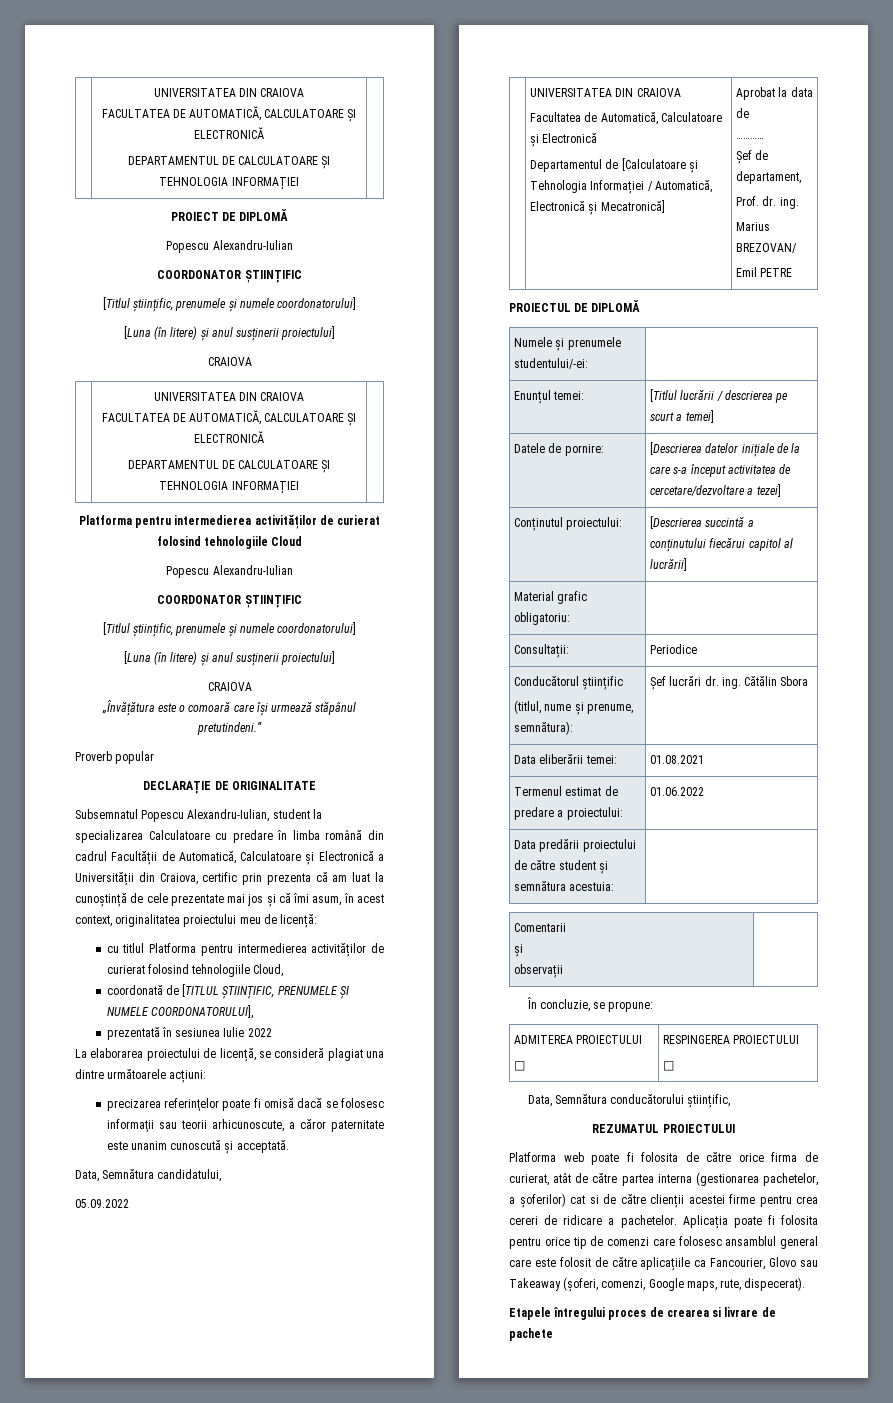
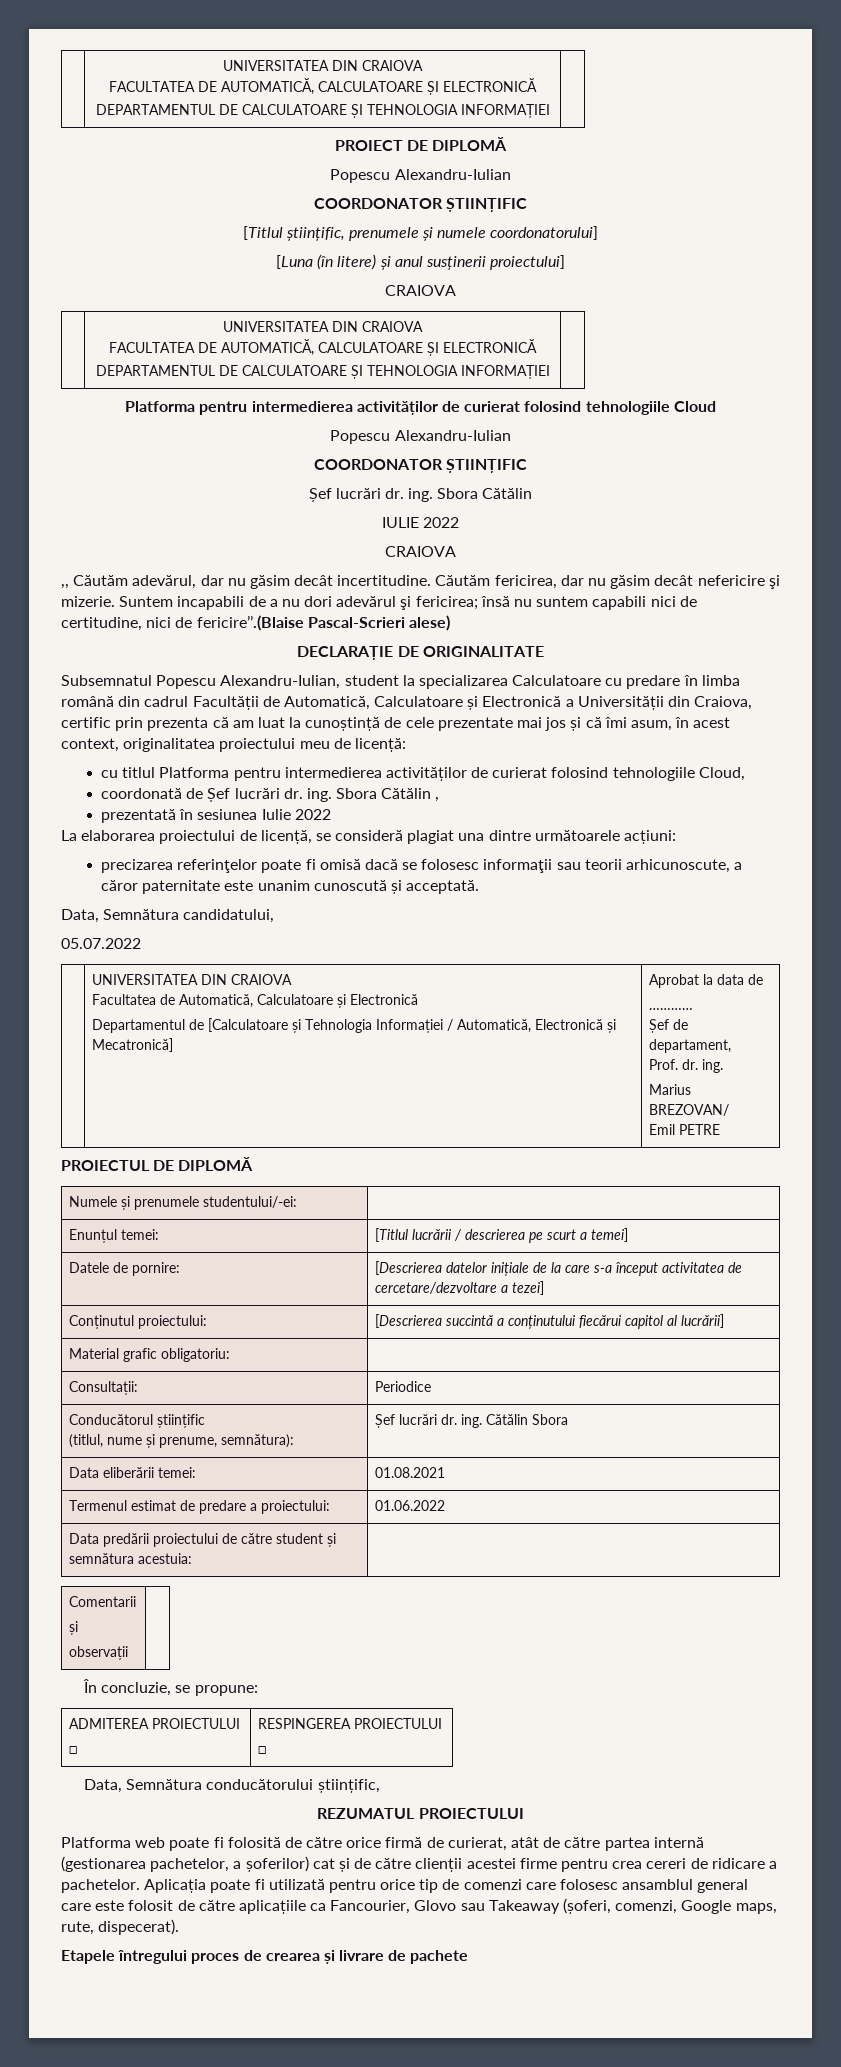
[102,622,357,637] [123,651,336,666] [207,682,252,691] [101,699,357,716] [197,722,262,735] [75,751,155,764] [Titlul științific, prenumele și numele coordonatorului] // [Luna (în litere) și anul susținerii proiectului] // CRAIOVA // „Învățătura este o comoară care își urmează stăpânul pretutindeni.” // Proverb popular -> [308,488,533,502] [381,517,460,528] [385,546,456,557] [61,575,780,589] [61,596,697,610] [61,615,450,631] Șef lucrări dr. ing. Sbora Cătălin // IULIE 2022 // CRAIOVA // ,, Căutăm adevărul, dar nu găsim decât incertitudine. Căutăm fericirea, dar nu găsim decât nefericire şi mizerie. Suntem incapabili de a nu dori adevărul şi fericirea; însă nu suntem capabili nici de certitudine, nici de fericire’’.(Blaise Pascal-Scrieri alese)
[182,984,349,999] [106,1005,253,1019] [TITLUL ȘTIINȚIFIC, PRENUMELE ȘI NUMELE COORDONATORULUI], -> [207,788,440,802] Șef lucrări dr. ing. Sbora Cătălin ,
[75,1199,129,1208] 05.09.2022 -> [61,938,141,949] 05.07.2022
[641,1152,679,1162] folosita -> [227,1837,281,1848] folosită
[771,1152,798,1162] firma -> [385,1837,423,1848] firmă
[657,1174,692,1183] interna -> [653,1837,704,1848] internă
[589,1195,599,1204] si -> [338,1858,350,1872] și
[781,1215,818,1225] folosita -> [268,1879,325,1890] utilizată
[712,1307,722,1317] si -> [323,1950,335,1964] și

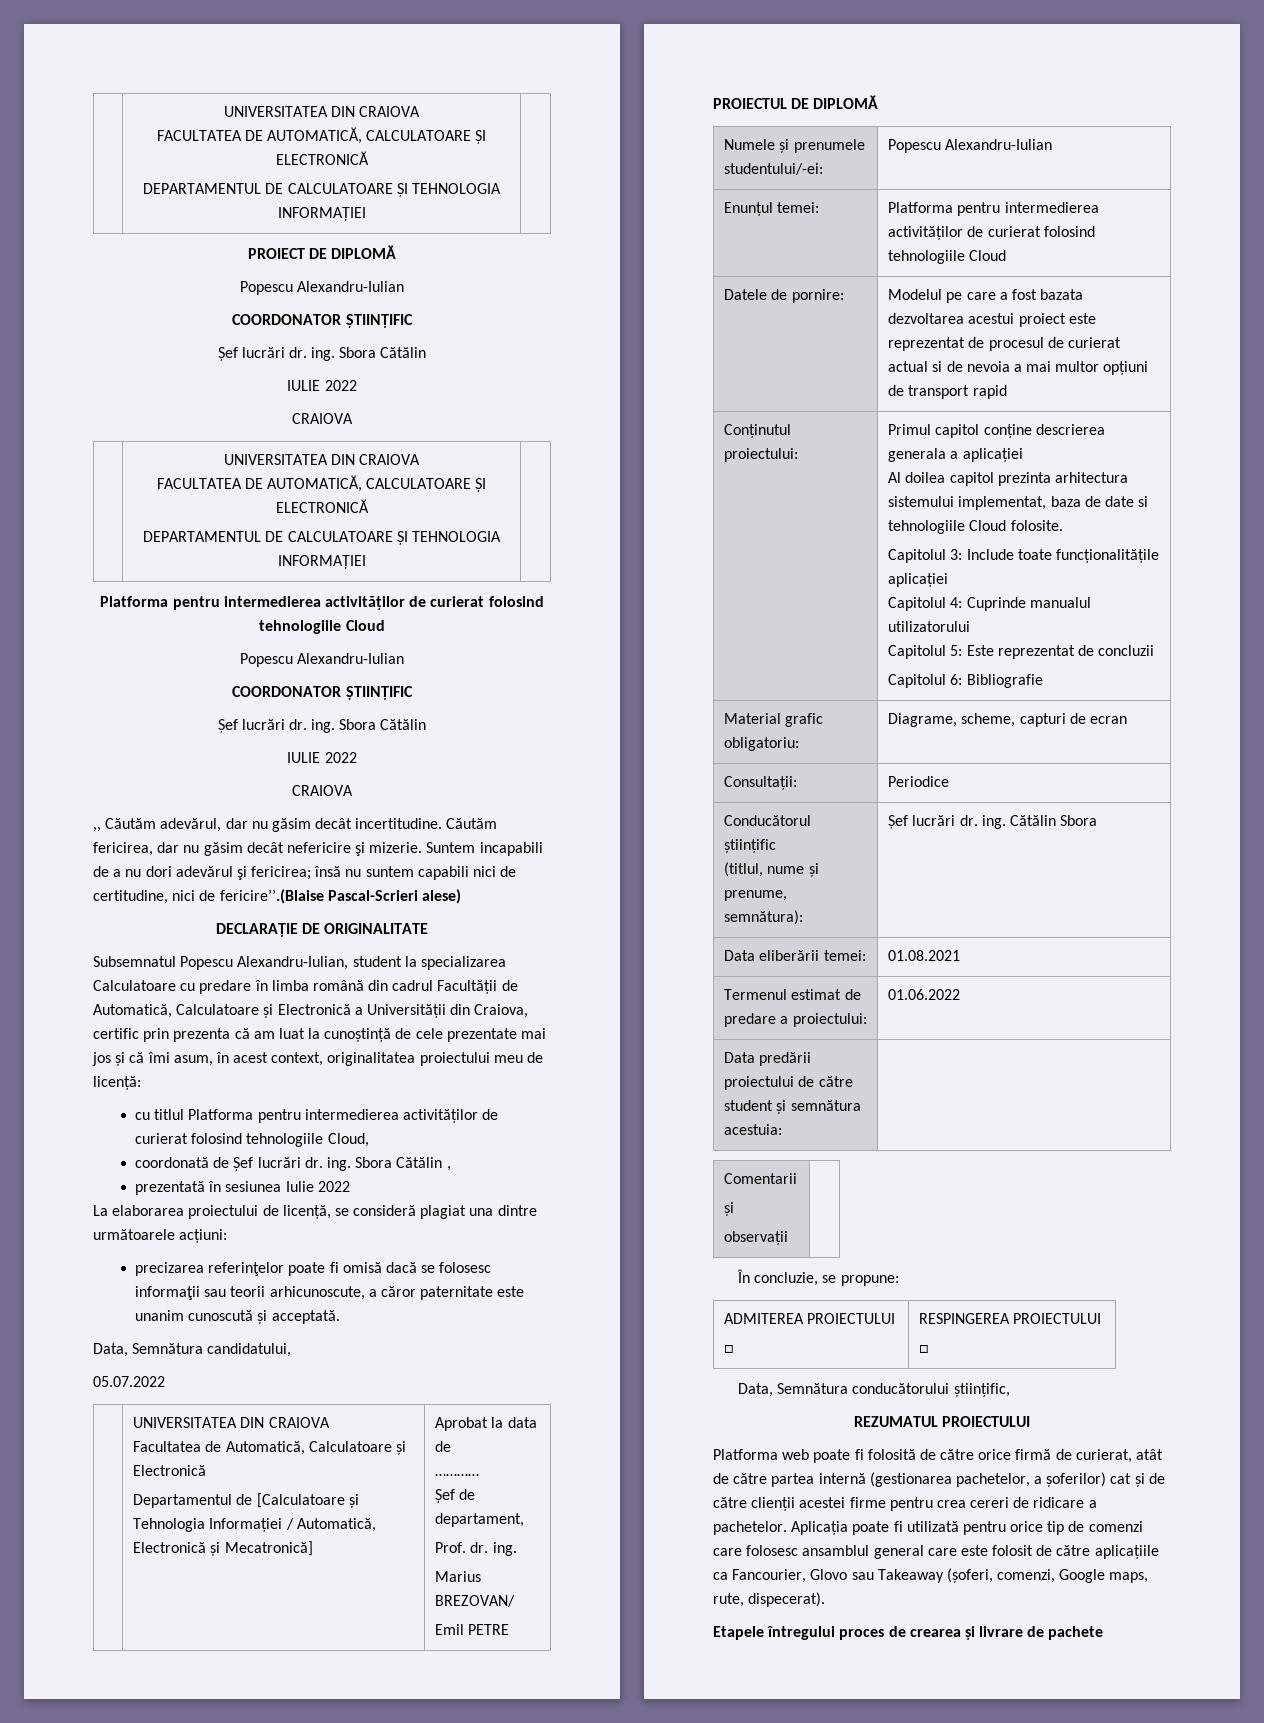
[242,226,599,241] [275,254,566,270] [Titlul științific, prenumele și numele coordonatorului] // [Luna (în litere) și anul susținerii proiectului] -> [217,347,427,361] [287,380,357,391] Șef lucrări dr. ing. Sbora Cătălin // IULIE 2022
(298, 1202) none -> [888,139,1053,153] Popescu Alexandru-Iulian
[375,1228,629,1243] [69,1262,181,1276] [375,1261,743,1276] [375,1281,545,1295] [69,1315,208,1329] [375,1314,725,1329] [69,1348,231,1362] [Titlul lucrării / descrierea pe scurt a temei] // Datele de pornire: | [Descrierea datelor inițiale de la care s-a început activitatea de cercetare/dezvoltare a tezei] // Conținutul proiectului: | [Descrierea succintă a conținutului fiecărui capitol al lucrării] // Material grafic obligatoriu: | -> [888,202,1099,216] [888,226,1095,240] [888,250,1007,264] [724,289,844,303] [888,289,1084,303] [888,313,1096,327] [888,337,1121,351] [888,361,1149,375] [888,385,1007,399] [724,424,792,438] [724,448,799,462] [888,424,1105,438] [888,448,1023,462] [888,472,1128,486] [888,496,1149,510] [888,520,1063,534] [888,549,1159,563] [888,573,949,587] [888,597,1091,611] [888,621,971,632] [888,645,1155,659] [888,674,1043,688] [724,713,824,727] [724,737,800,751] [888,713,1127,727] Platforma pentru intermedierea activităților de curierat folosind tehnologiile Cloud // Datele de pornire: | Modelul pe care a fost bazata dezvoltarea acestui proiect este reprezentat de procesul de curierat actual si de nevoia a mai multor opțiuni de transport rapid // Conținutul proiectului: | Primul capitol conține descrierea generala a aplicației // Al doilea capitol prezinta arhitectura sistemului implementat, baza de date si tehnologiile Cloud folosite. // Capitolul 3: Include toate funcționalitățile aplicației // Capitolul 4: Cuprinde manualul utilizatorului // Capitolul 5: Este reprezentat de concluzii // Capitolul 6: Bibliografie // Material grafic obligatoriu: | Diagrame, scheme, capturi de ecran

